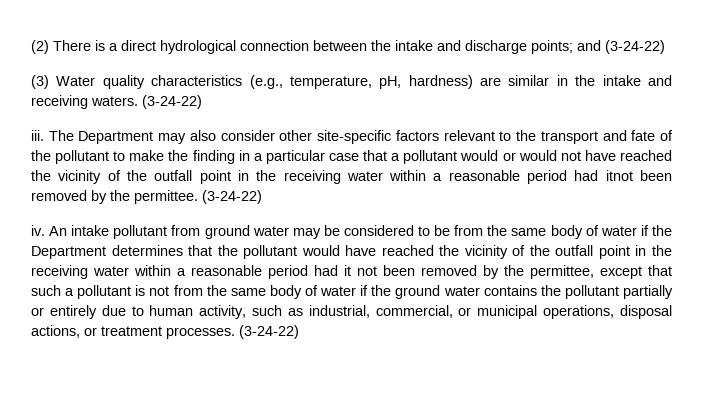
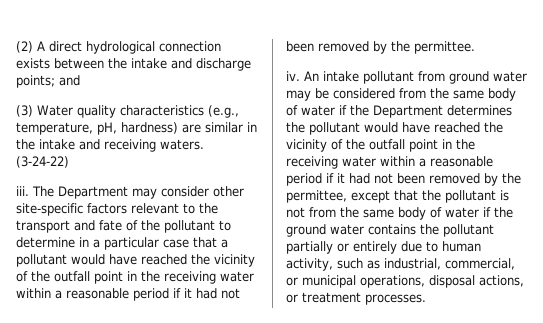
[53,40,118,51] There is a -> [37,41,45,51] A
(309, 45) none -> [16,58,50,69] exists
[605,40,665,54] (3-24-22) -> (80, 80) none
[189,130,216,141] also -> (157, 193) none
[129,150,235,164] make the finding -> [16,237,75,248] determine
[502,150,581,161] or would not -> (105, 259) none
[574,170,633,181] had itnot -> [173,288,240,299] if it had not
[202,190,262,204] (3-24-22) -> (475, 47) none
[418,225,451,236] to be -> (395, 93) none
[188,245,213,256] that -> (512, 110) none
[314,265,351,276] had it -> [326,173,370,184] if it had
[31,285,75,296] such a -> [422,190,441,201] the
[239,325,299,339] (3-24-22) -> (426, 299) none

